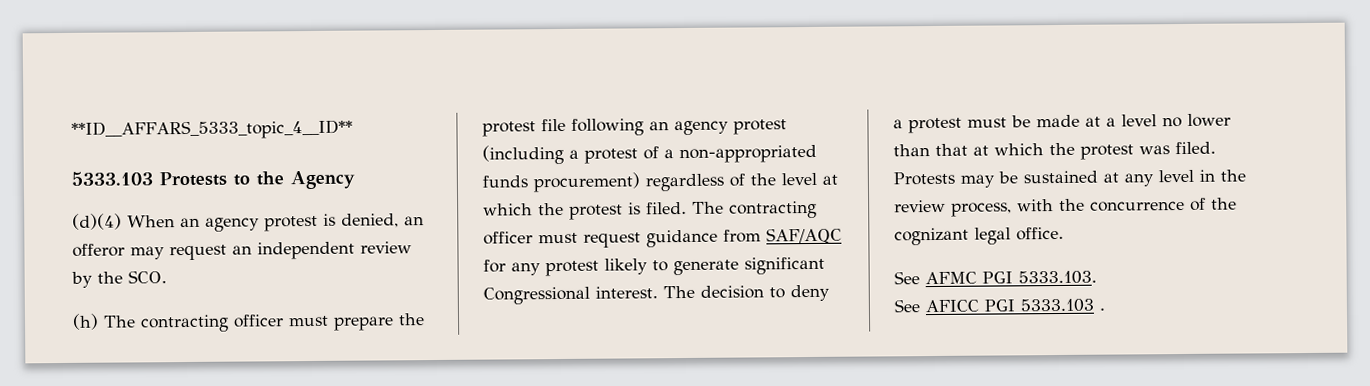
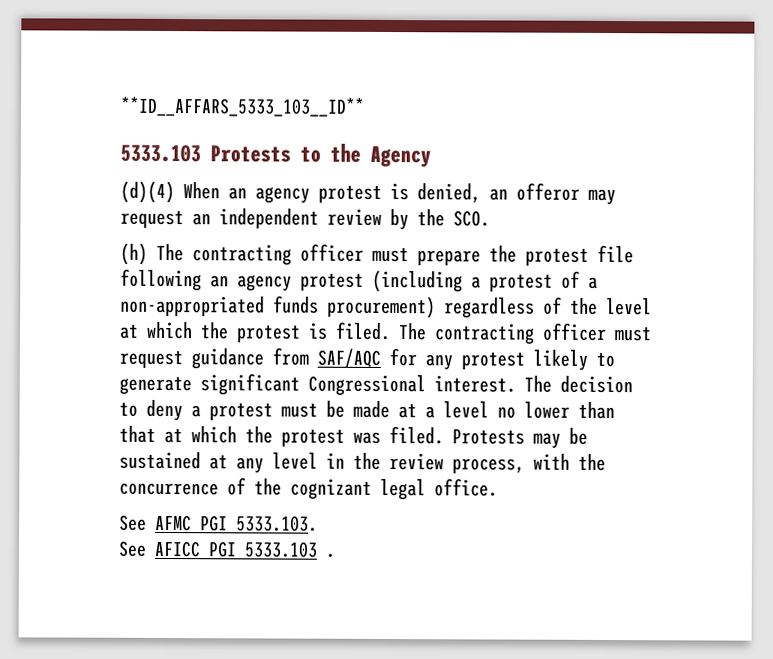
[71,119,353,140] **ID__AFFARS_5333_topic_4__ID** -> [120,96,365,117] **ID__AFFARS_5333_103__ID**

